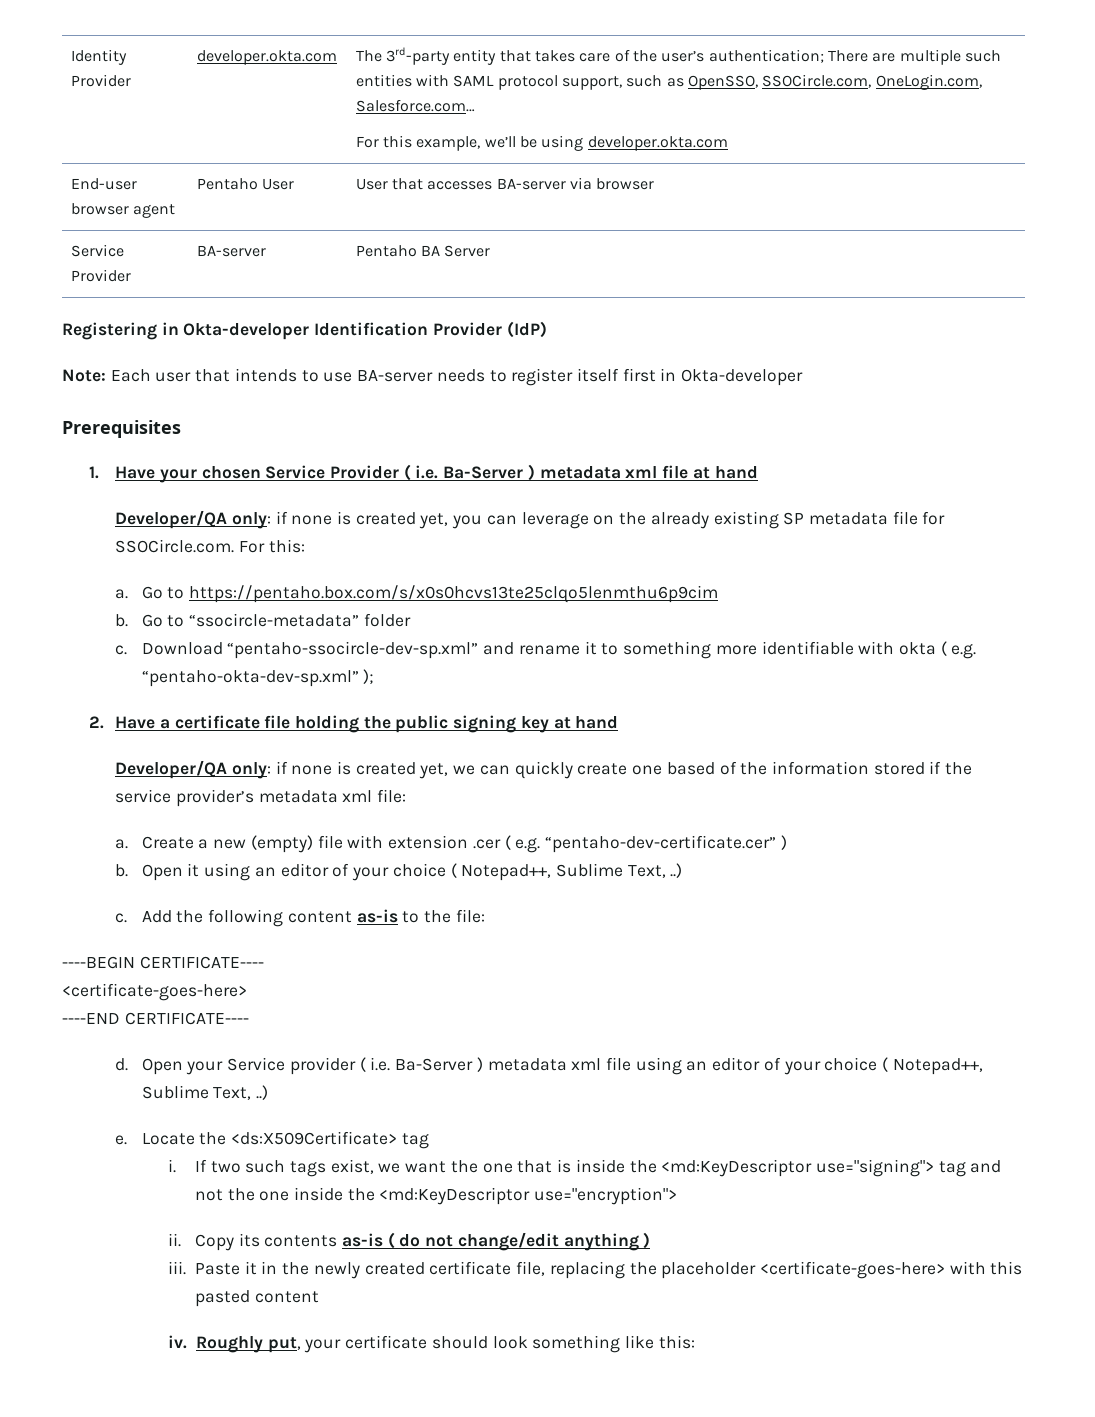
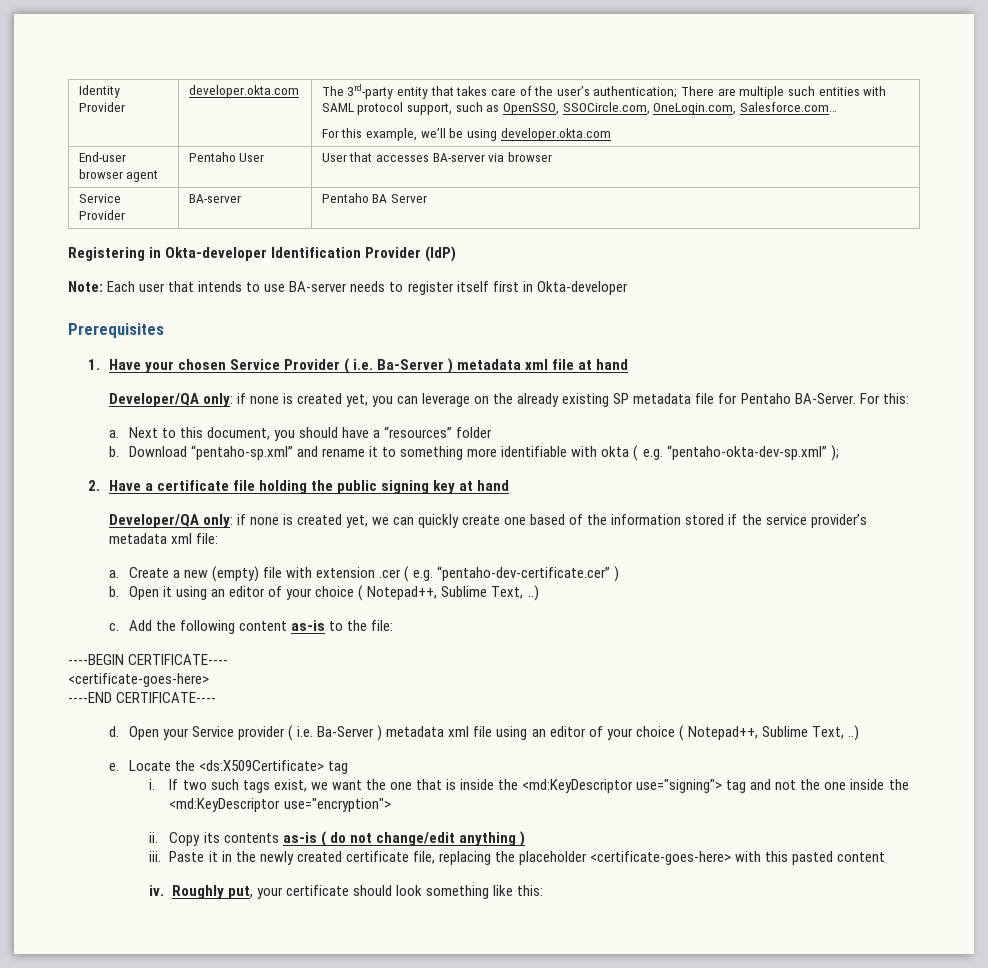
[115,539,235,553] SSOCircle.com. -> [740,393,856,404] Pentaho BA-Server.
[141,585,719,603] [115,613,411,627] [115,641,479,659] Go to https://pentaho.box.com/s/x0s0hcvs13te25clqo5lenmthu6p9cim // b. Go to “ssocircle-metadata” folder // c. Download “pentaho-ssocircle-dev-sp.xml” -> [128,426,493,441] [108,445,293,460] Next to this document, you should have a “resources” folder // b. Download “pentaho-sp.xml”

